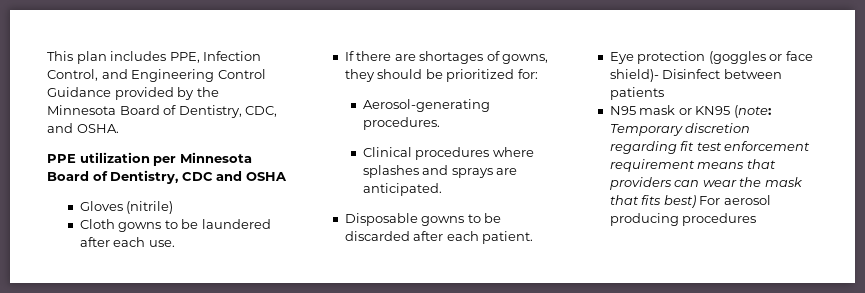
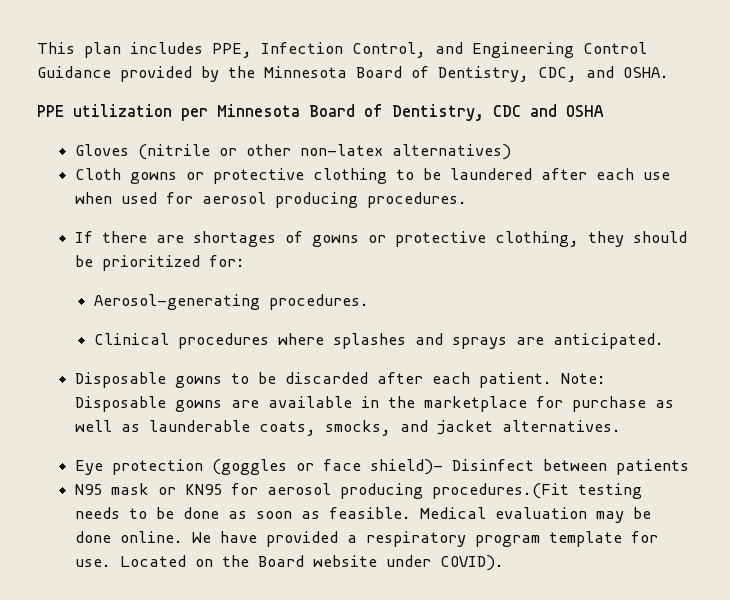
[126,201,174,214] (nitrile) -> [137,144,511,160] (nitrile or other non-latex alternatives)
(162, 227) none -> [185,168,387,184] or protective clothing
[148,240,175,247] use. -> [642,172,670,180] [74,192,467,208] use when used for aerosol producing procedures.
[502,54,549,64] gowns, -> [311,231,579,247] gowns or protective clothing,
(534, 237) none -> [560,373,606,384] [74,396,674,412] [74,420,621,436] Note: Disposable gowns are available in the marketplace for purchase as well as launderable coats, smocks, and jacket alternatives.
[733,105,771,118] [609,123,751,136] [609,141,811,154] [609,159,776,172] [609,177,803,190] [609,195,771,208] [609,213,757,226] (note: Temporary discretion regarding fit test enforcement requirement means that providers can wear the mask that fits best) For aerosol producing procedures -> [230,483,642,499] [74,507,651,523] [74,531,658,547] [74,555,504,571] for aerosol producing procedures.(Fit testing needs to be done as soon as feasible. Medical evaluation may be done online. We have provided a respiratory program template for use. Located on the Board website under COVID).

